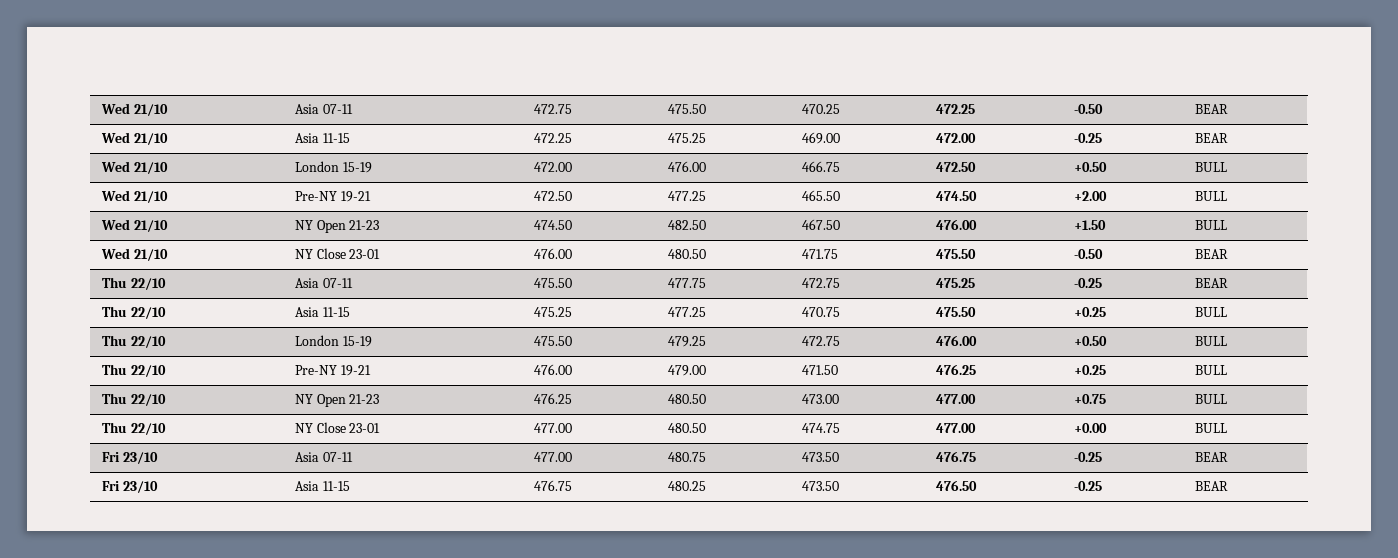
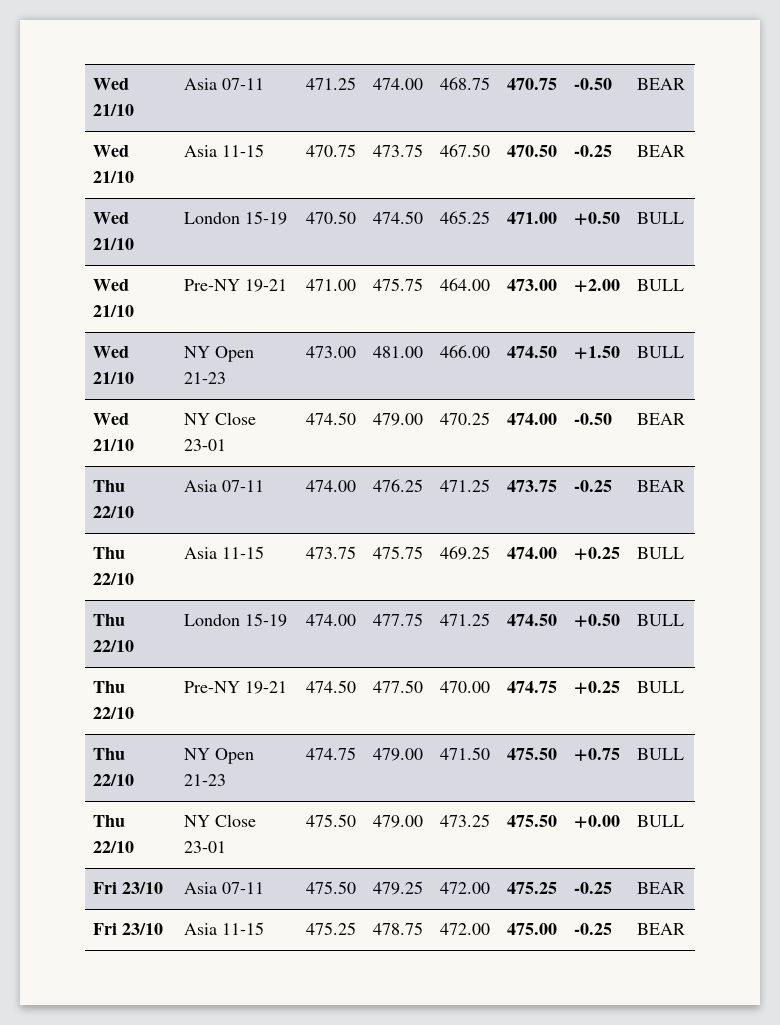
[533,104,572,114] [667,104,706,114] [801,104,840,114] [935,104,975,114] 472.75 | 475.50 | 470.25 | 472.25 -> [305,77,356,90] [372,78,423,90] [439,77,490,90] [506,78,557,90] 471.25 | 474.00 | 468.75 | 470.75
[533,133,572,143] [667,133,706,143] [801,132,840,144] [935,133,976,143] 472.25 | 475.25 | 469.00 | 472.00 -> [305,144,356,157] [372,144,423,157] [439,144,490,157] [506,145,557,157] 470.75 | 473.75 | 467.50 | 470.50
[533,162,572,172] [667,161,706,172] [801,161,840,172] [935,162,976,172] 472.00 | 476.00 | 466.75 | 472.50 -> [305,211,356,224] [372,211,423,224] [439,211,490,224] [506,212,557,224] 470.50 | 474.50 | 465.25 | 471.00
[533,191,572,201] [667,191,706,201] [801,190,840,201] [935,191,977,201] 472.50 | 477.25 | 465.50 | 474.50 -> [305,279,356,291] [372,278,423,291] [439,278,490,291] [506,279,557,291] 471.00 | 475.75 | 464.00 | 473.00
[533,220,572,230] [667,220,706,230] [801,219,840,230] [935,219,977,230] 474.50 | 482.50 | 467.50 | 476.00 -> [305,346,356,358] [372,346,423,358] [439,345,490,358] [506,346,557,358] 473.00 | 481.00 | 466.00 | 474.50
[533,248,572,259] [667,249,706,259] [801,249,838,259] [935,249,976,259] 476.00 | 480.50 | 471.75 | 475.50 -> [305,412,356,425] [372,413,423,426] [439,412,490,425] [506,413,557,425] 474.50 | 479.00 | 470.25 | 474.00
[533,278,572,288] [667,278,706,288] [801,278,840,288] [935,278,975,288] 475.50 | 477.75 | 472.75 | 475.25 -> [305,480,356,492] [372,479,423,492] [439,479,490,492] [506,480,557,492] 474.00 | 476.25 | 471.25 | 473.75
[533,307,572,317] [667,307,706,317] [801,307,840,317] [935,307,976,317] 475.25 | 477.25 | 470.75 | 475.50 -> [305,546,356,559] [372,546,423,559] [439,546,490,560] [506,547,557,559] 473.75 | 475.75 | 469.25 | 474.00
[533,336,572,346] [667,336,706,347] [801,336,840,346] [935,335,977,346] 475.50 | 479.25 | 472.75 | 476.00 -> [305,614,356,626] [372,613,423,626] [439,613,490,626] [506,614,557,626] 474.00 | 477.75 | 471.25 | 474.50
[533,364,572,375] [667,365,706,376] [801,365,838,375] [935,364,976,375] 476.00 | 479.00 | 471.50 | 476.25 -> [305,680,356,693] [372,680,423,693] [439,681,490,693] [506,681,557,693] 474.50 | 477.50 | 470.00 | 474.75
[533,393,572,404] [667,394,706,404] [801,394,839,404] [935,394,976,404] 476.25 | 480.50 | 473.00 | 477.00 -> [305,747,356,760] [372,748,423,761] [439,747,490,760] [506,748,557,760] 474.75 | 479.00 | 471.50 | 475.50
[533,423,572,433] [667,423,706,433] [801,423,840,433] [935,423,976,433] 477.00 | 480.50 | 474.75 | 477.00 -> [305,814,356,827] [372,815,423,828] [439,814,490,827] [506,815,557,827] 475.50 | 479.00 | 473.25 | 475.50
[533,452,572,462] [667,452,706,462] [801,452,839,462] [935,451,976,462] 477.00 | 480.75 | 473.50 | 476.75 -> [305,881,356,894] [372,881,423,895] [439,882,490,894] [506,882,557,894] 475.50 | 479.25 | 472.00 | 475.25
[533,480,572,491] [667,481,706,491] [801,481,839,491] [935,480,977,491] 476.75 | 480.25 | 473.50 | 476.50 -> [305,922,356,935] [372,922,423,935] [439,923,490,935] [506,923,557,935] 475.25 | 478.75 | 472.00 | 475.00

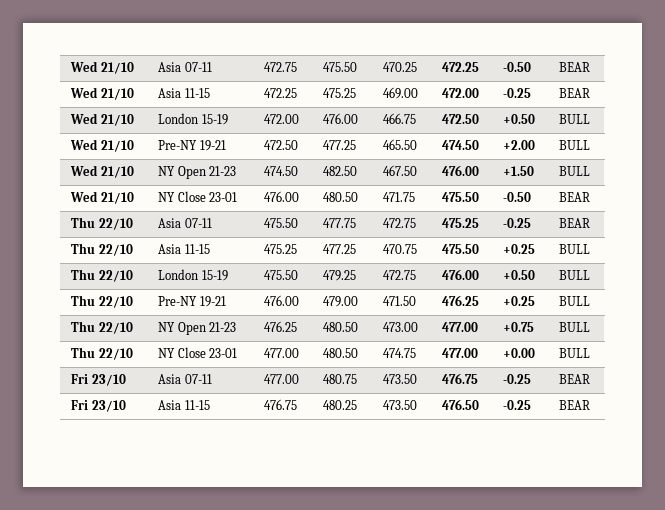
[305,77,356,90] [372,78,423,90] [439,77,490,90] [506,78,557,90] 471.25 | 474.00 | 468.75 | 470.75 -> [264,62,298,72] [323,62,358,72] [383,62,418,72] [442,62,480,72] 472.75 | 475.50 | 470.25 | 472.25
[305,144,356,157] [372,144,423,157] [439,144,490,157] [506,145,557,157] 470.75 | 473.75 | 467.50 | 470.50 -> [264,88,298,98] [323,88,357,98] [383,87,419,99] [442,88,480,98] 472.25 | 475.25 | 469.00 | 472.00
[305,211,356,224] [372,211,423,224] [439,211,490,224] [506,212,557,224] 470.50 | 474.50 | 465.25 | 471.00 -> [264,114,300,124] [323,113,359,124] [383,113,417,124] [442,114,480,124] 472.00 | 476.00 | 466.75 | 472.50
[305,279,356,291] [372,278,423,291] [439,278,490,291] [506,279,557,291] 471.00 | 475.75 | 464.00 | 473.00 -> [264,140,299,150] [323,140,357,150] [383,139,418,150] [442,140,480,150] 472.50 | 477.25 | 465.50 | 474.50
[305,346,356,358] [372,346,423,358] [439,345,490,358] [506,346,557,358] 473.00 | 481.00 | 466.00 | 474.50 -> [264,166,299,176] [323,166,358,176] [383,165,418,176] [442,165,480,176] 474.50 | 482.50 | 467.50 | 476.00
[305,412,356,425] [372,413,423,426] [439,412,490,425] [506,413,557,425] 474.50 | 479.00 | 470.25 | 474.00 -> [264,191,300,202] [323,192,359,202] [383,192,416,202] [442,192,480,202] 476.00 | 480.50 | 471.75 | 475.50
[305,480,356,492] [372,479,423,492] [439,479,490,492] [506,480,557,492] 474.00 | 476.25 | 471.25 | 473.75 -> [264,218,299,228] [323,218,357,228] [383,218,417,228] [442,218,480,228] 475.50 | 477.75 | 472.75 | 475.25
[305,546,356,559] [372,546,423,559] [439,546,490,560] [506,547,557,559] 473.75 | 475.75 | 469.25 | 474.00 -> [264,244,298,254] [323,244,357,254] [383,244,418,254] [442,244,480,254] 475.25 | 477.25 | 470.75 | 475.50
[305,614,356,626] [372,613,423,626] [439,613,490,626] [506,614,557,626] 474.00 | 477.75 | 471.25 | 474.50 -> [264,270,299,280] [323,270,357,281] [383,270,417,280] [442,269,480,280] 475.50 | 479.25 | 472.75 | 476.00
[305,680,356,693] [372,680,423,693] [439,681,490,693] [506,681,557,693] 474.50 | 477.50 | 470.00 | 474.75 -> [264,295,300,306] [323,296,359,307] [383,296,417,306] [442,295,480,306] 476.00 | 479.00 | 471.50 | 476.25
[305,747,356,760] [372,748,423,761] [439,747,490,760] [506,748,557,760] 474.75 | 479.00 | 471.50 | 475.50 -> [264,321,298,332] [323,322,359,332] [383,322,419,332] [442,322,479,332] 476.25 | 480.50 | 473.00 | 477.00
[305,814,356,827] [372,815,423,828] [439,814,490,827] [506,815,557,827] 475.50 | 479.00 | 473.25 | 475.50 -> [264,348,300,358] [323,348,359,358] [383,348,417,358] [442,348,479,358] 477.00 | 480.50 | 474.75 | 477.00
[305,881,356,894] [372,881,423,895] [439,882,490,894] [506,882,557,894] 475.50 | 479.25 | 472.00 | 475.25 -> [264,374,300,384] [323,374,358,384] [383,374,418,384] [442,373,479,384] 477.00 | 480.75 | 473.50 | 476.75
[305,922,356,935] [372,922,423,935] [439,923,490,935] [506,923,557,935] 475.25 | 478.75 | 472.00 | 475.00 -> [264,399,298,410] [323,400,358,410] [383,400,418,410] [442,399,480,410] 476.75 | 480.25 | 473.50 | 476.50

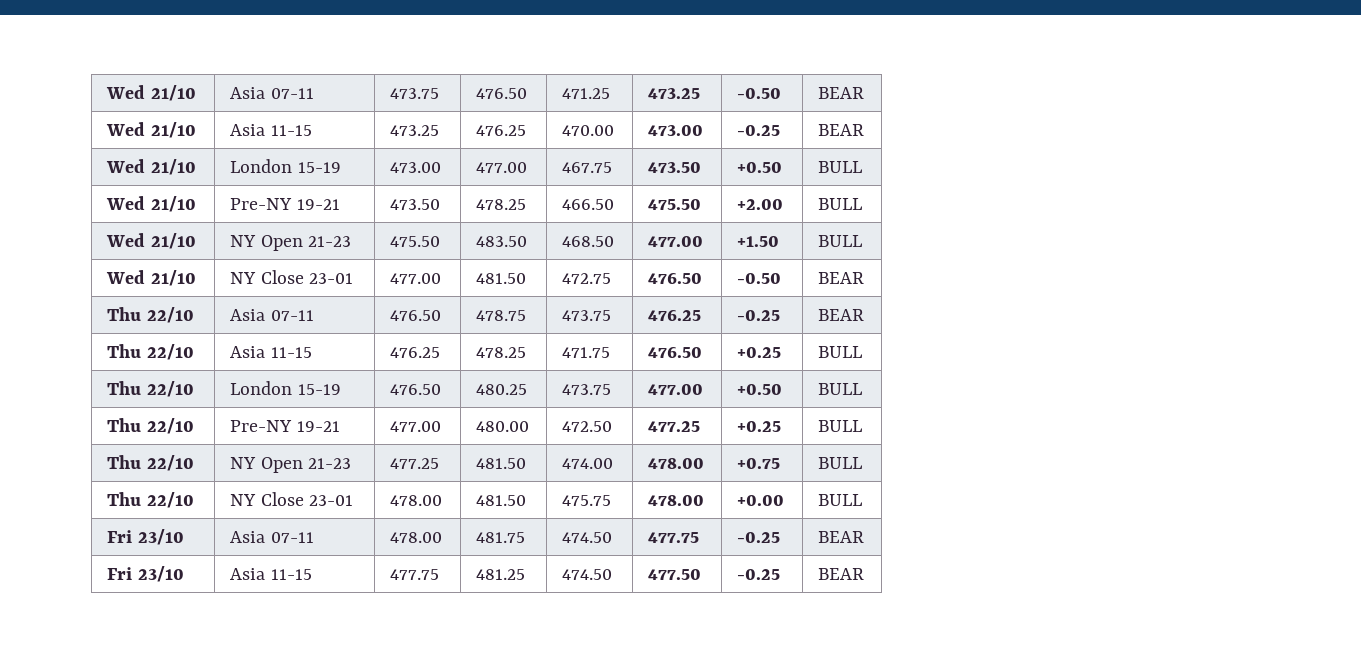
[264,62,298,72] [323,62,358,72] [383,62,418,72] [442,62,480,72] 472.75 | 475.50 | 470.25 | 472.25 -> [390,88,440,99] [476,88,528,99] [562,88,611,99] [648,88,701,99] 473.75 | 476.50 | 471.25 | 473.25
[264,88,298,98] [323,88,357,98] [383,87,419,99] [442,88,480,98] 472.25 | 475.25 | 469.00 | 472.00 -> [390,125,440,136] [476,125,527,136] [562,125,615,136] [648,125,704,136] 473.25 | 476.25 | 470.00 | 473.00
[264,114,300,124] [323,113,359,124] [383,113,417,124] [442,114,480,124] 472.00 | 476.00 | 466.75 | 472.50 -> [390,162,442,173] [476,162,528,173] [562,162,613,173] [648,162,702,173] 473.00 | 477.00 | 467.75 | 473.50
[264,140,299,150] [323,140,357,150] [383,139,418,150] [442,140,480,150] 472.50 | 477.25 | 465.50 | 474.50 -> [390,199,441,210] [476,199,527,210] [562,199,615,210] [648,199,702,210] 473.50 | 478.25 | 466.50 | 475.50
[264,166,299,176] [323,166,358,176] [383,165,418,176] [442,165,480,176] 474.50 | 482.50 | 467.50 | 476.00 -> [390,236,441,247] [476,236,528,247] [562,236,615,247] [648,236,704,247] 475.50 | 483.50 | 468.50 | 477.00
[264,191,300,202] [323,192,359,202] [383,192,416,202] [442,192,480,202] 476.00 | 480.50 | 471.75 | 475.50 -> [390,273,442,284] [476,273,527,284] [562,273,612,284] [648,273,703,284] 477.00 | 481.50 | 472.75 | 476.50
[264,218,299,228] [323,218,357,228] [383,218,417,228] [442,218,480,228] 475.50 | 477.75 | 472.75 | 475.25 -> [390,310,442,321] [476,310,527,321] [562,310,612,321] [648,310,702,321] 476.50 | 478.75 | 473.75 | 476.25
[264,244,298,254] [323,244,357,254] [383,244,418,254] [442,244,480,254] 475.25 | 477.25 | 470.75 | 475.50 -> [390,347,441,358] [476,347,527,358] [562,347,611,358] [648,347,703,358] 476.25 | 478.25 | 471.75 | 476.50
[264,270,299,280] [323,270,357,281] [383,270,417,280] [442,269,480,280] 475.50 | 479.25 | 472.75 | 476.00 -> [390,384,442,395] [476,384,528,395] [562,384,612,395] [648,384,704,395] 476.50 | 480.25 | 473.75 | 477.00
[264,295,300,306] [323,296,359,307] [383,296,417,306] [442,295,480,306] 476.00 | 479.00 | 471.50 | 476.25 -> [390,421,442,432] [476,421,530,432] [562,421,613,432] [648,421,701,432] 477.00 | 480.00 | 472.50 | 477.25
[264,321,298,332] [323,322,359,332] [383,322,419,332] [442,322,479,332] 476.25 | 480.50 | 473.00 | 477.00 -> [390,458,440,469] [476,458,527,469] [562,458,614,469] [648,458,705,469] 477.25 | 481.50 | 474.00 | 478.00
[264,348,300,358] [323,348,359,358] [383,348,417,358] [442,348,479,358] 477.00 | 480.50 | 474.75 | 477.00 -> [390,495,443,506] [476,495,527,506] [562,495,612,506] [648,495,705,506] 478.00 | 481.50 | 475.75 | 478.00
[264,374,300,384] [323,374,358,384] [383,374,418,384] [442,373,479,384] 477.00 | 480.75 | 473.50 | 476.75 -> [390,532,443,543] [476,532,526,543] [562,532,613,543] [648,532,700,543] 478.00 | 481.75 | 474.50 | 477.75
[264,399,298,410] [323,400,358,410] [383,400,418,410] [442,399,480,410] 476.75 | 480.25 | 473.50 | 476.50 -> [390,569,440,580] [476,569,526,580] [562,569,613,580] [648,569,702,580] 477.75 | 481.25 | 474.50 | 477.50

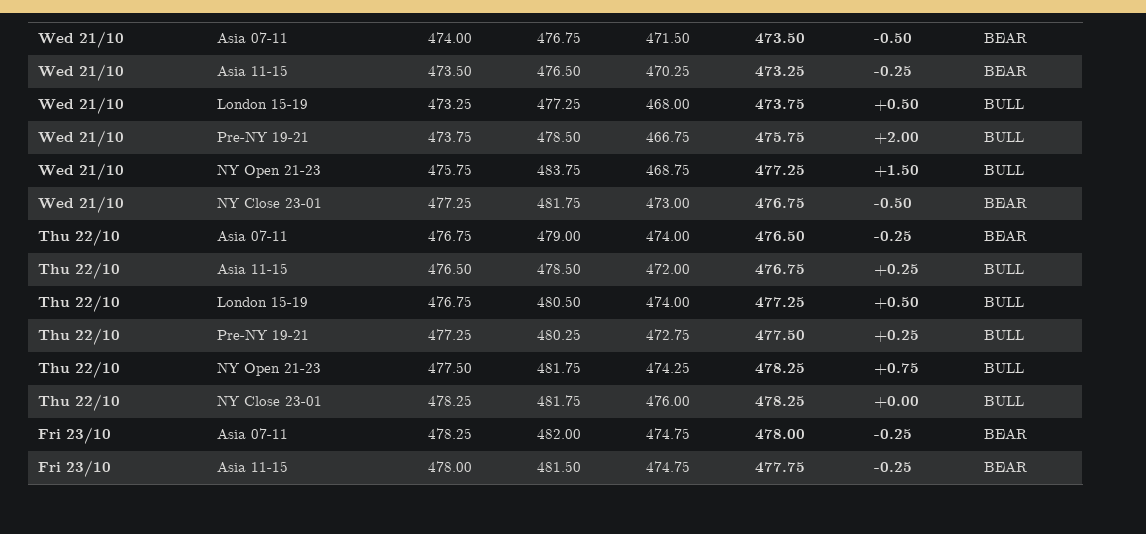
[390,88,440,99] [476,88,528,99] [562,88,611,99] [648,88,701,99] 473.75 | 476.50 | 471.25 | 473.25 -> [428,32,473,43] [537,32,582,43] [646,32,691,43] [755,33,806,44] 474.00 | 476.75 | 471.50 | 473.50
[390,125,440,136] [476,125,527,136] [562,125,615,136] [648,125,704,136] 473.25 | 476.25 | 470.00 | 473.00 -> [428,65,473,76] [537,65,582,76] [646,65,691,76] [755,66,806,77] 473.50 | 476.50 | 470.25 | 473.25
[390,162,442,173] [476,162,528,173] [562,162,613,173] [648,162,702,173] 473.00 | 477.00 | 467.75 | 473.50 -> [428,98,473,109] [537,98,582,109] [646,99,691,109] [755,99,806,110] 473.25 | 477.25 | 468.00 | 473.75
[390,199,441,210] [476,199,527,210] [562,199,615,210] [648,199,702,210] 473.50 | 478.25 | 466.50 | 475.50 -> [428,131,473,142] [537,131,582,142] [646,131,691,142] [755,132,806,143] 473.75 | 478.50 | 466.75 | 475.75
[390,236,441,247] [476,236,528,247] [562,236,615,247] [648,236,704,247] 475.50 | 483.50 | 468.50 | 477.00 -> [428,164,473,175] [537,164,582,175] [646,164,691,175] [755,165,806,176] 475.75 | 483.75 | 468.75 | 477.25
[390,273,442,284] [476,273,527,284] [562,273,612,284] [648,273,703,284] 477.00 | 481.50 | 472.75 | 476.50 -> [428,197,473,208] [537,197,582,208] [646,197,691,208] [755,198,806,209] 477.25 | 481.75 | 473.00 | 476.75
[390,310,442,321] [476,310,527,321] [562,310,612,321] [648,310,702,321] 476.50 | 478.75 | 473.75 | 476.25 -> [428,230,473,241] [537,230,582,241] [646,230,691,241] [755,231,806,242] 476.75 | 479.00 | 474.00 | 476.50
[390,347,441,358] [476,347,527,358] [562,347,611,358] [648,347,703,358] 476.25 | 478.25 | 471.75 | 476.50 -> [428,263,473,274] [537,263,582,274] [646,263,691,274] [755,264,806,275] 476.50 | 478.50 | 472.00 | 476.75
[390,384,442,395] [476,384,528,395] [562,384,612,395] [648,384,704,395] 476.50 | 480.25 | 473.75 | 477.00 -> [428,296,473,307] [537,296,582,307] [646,296,691,307] [755,297,806,308] 476.75 | 480.50 | 474.00 | 477.25
[390,421,442,432] [476,421,530,432] [562,421,613,432] [648,421,701,432] 477.00 | 480.00 | 472.50 | 477.25 -> [428,329,473,340] [537,329,582,340] [646,329,691,340] [755,330,806,341] 477.25 | 480.25 | 472.75 | 477.50
[390,458,440,469] [476,458,527,469] [562,458,614,469] [648,458,705,469] 477.25 | 481.50 | 474.00 | 478.00 -> [428,362,473,373] [537,362,582,373] [646,362,691,373] [755,363,806,374] 477.50 | 481.75 | 474.25 | 478.25
[390,495,443,506] [476,495,527,506] [562,495,612,506] [648,495,705,506] 478.00 | 481.50 | 475.75 | 478.00 -> [428,395,473,406] [537,395,582,406] [646,395,691,406] [755,396,806,407] 478.25 | 481.75 | 476.00 | 478.25
[390,532,443,543] [476,532,526,543] [562,532,613,543] [648,532,700,543] 478.00 | 481.75 | 474.50 | 477.75 -> [428,428,473,439] [537,429,582,439] [646,428,691,439] [755,429,806,440] 478.25 | 482.00 | 474.75 | 478.00
[390,569,440,580] [476,569,526,580] [562,569,613,580] [648,569,702,580] 477.75 | 481.25 | 474.50 | 477.50 -> [428,461,473,472] [537,461,582,472] [646,461,691,472] [755,462,806,473] 478.00 | 481.50 | 474.75 | 477.75

